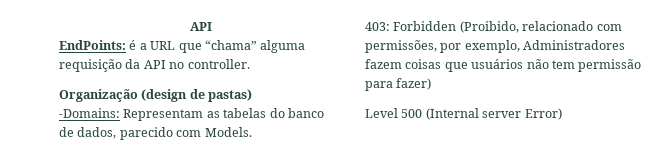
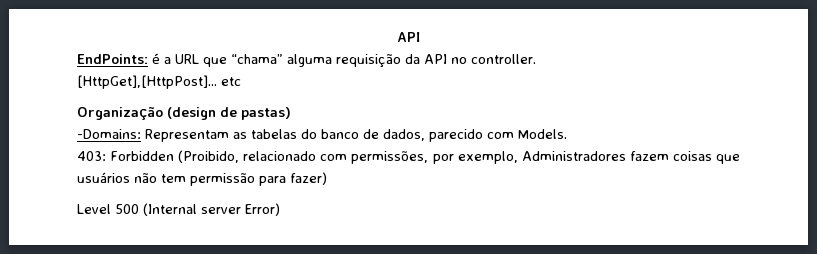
(250, 64) none -> [77,75,241,89] // [HttpGet],[HttpPost]... etc

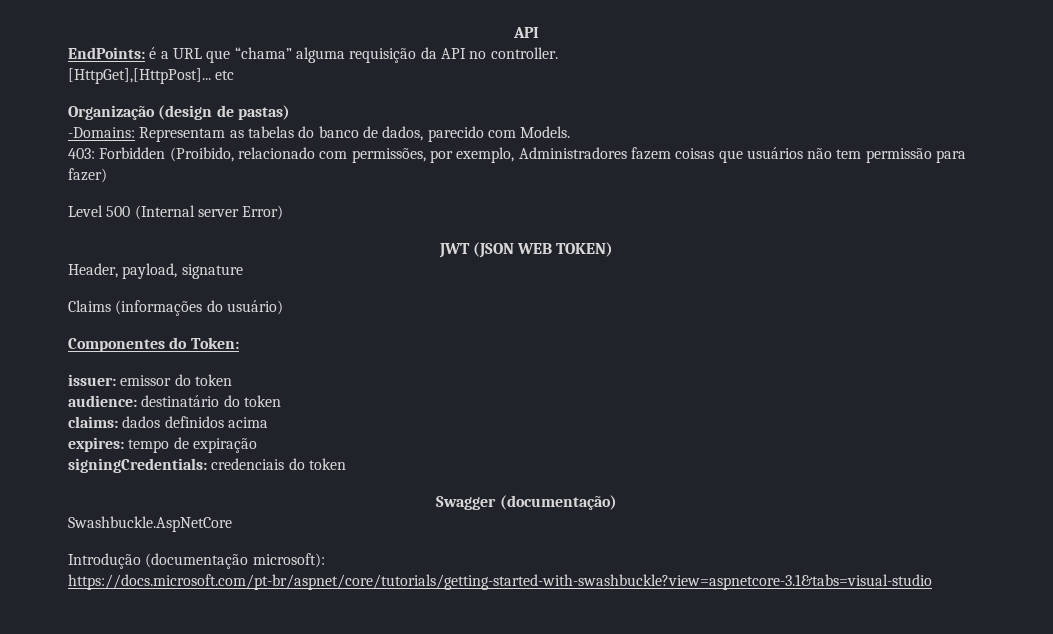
(280, 209) none -> [438,242,614,258] [68,263,243,279] [68,300,283,316] [68,337,239,352] [68,374,232,386] [68,395,281,407] [68,416,268,428] [68,437,257,453] [68,458,346,473] [436,495,617,510] [68,516,232,532] [68,553,325,569] [68,574,932,590] // JWT (JSON WEB TOKEN) // Header, payload, signature // Claims (informações do usuário) // Componentes do Token: // issuer: emissor do token // audience: destinatário do token // claims: dados definidos acima // expires: tempo de expiração // signingCredentials: credenciais do token // Swagger (documentação) // Swashbuckle.AspNetCore // Introdução (documentação microsoft): https://docs.microsoft.com/pt-br/aspnet/core/tutorials/getting-started-with-swashbuckle?view=aspnetcore-3.1&tabs=visual-studio

